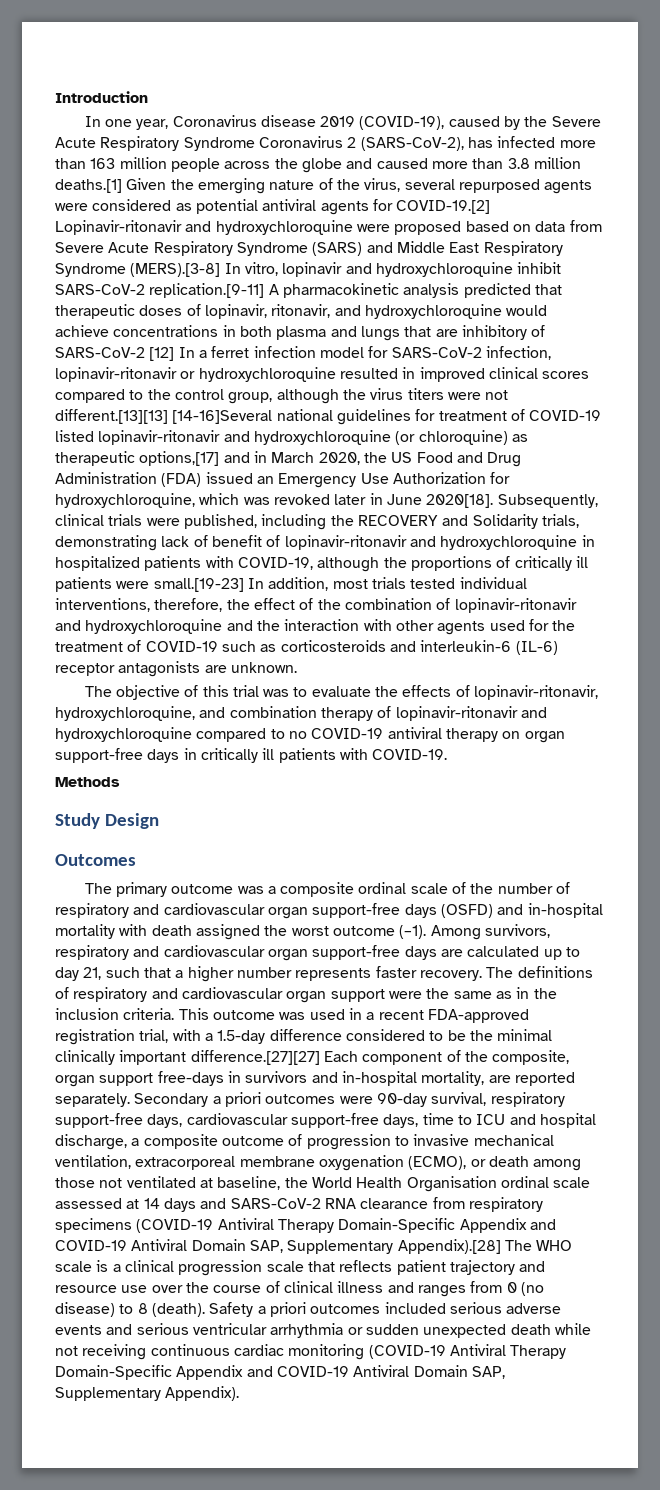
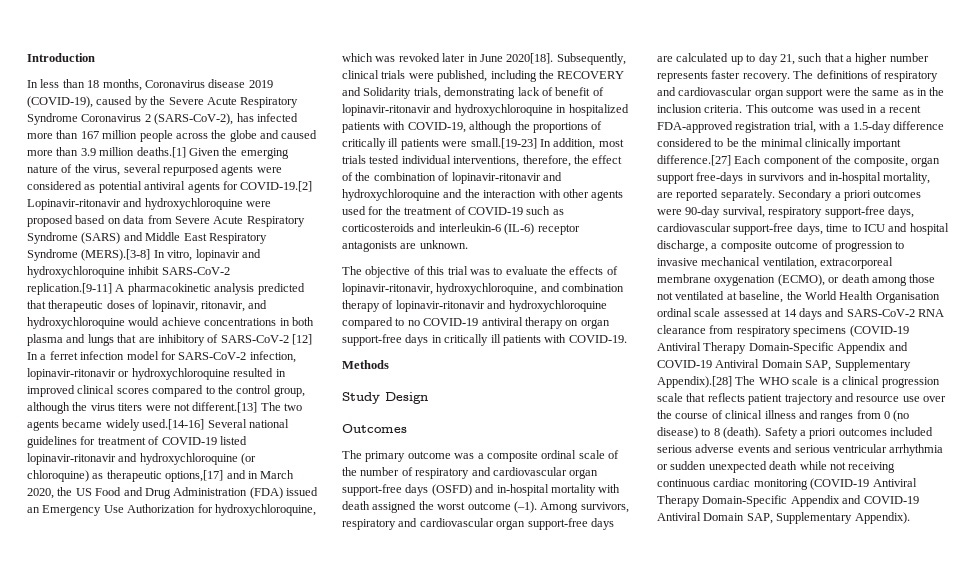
[104,119,169,130] one year, -> [40,79,142,91] less than 18 months,
[90,158,116,169] 163 -> [80,131,99,139] 167
[507,158,530,169] 3.8 -> [80,148,96,156] 3.9
[55,409,273,424] different.[13][13] [14-16]Several -> [192,402,302,413] [27,419,247,431] different.[13] The two agents became widely used.[14-16] Several
[190,1050,320,1065] difference.[27][27] -> [657,155,731,166] difference.[27]

